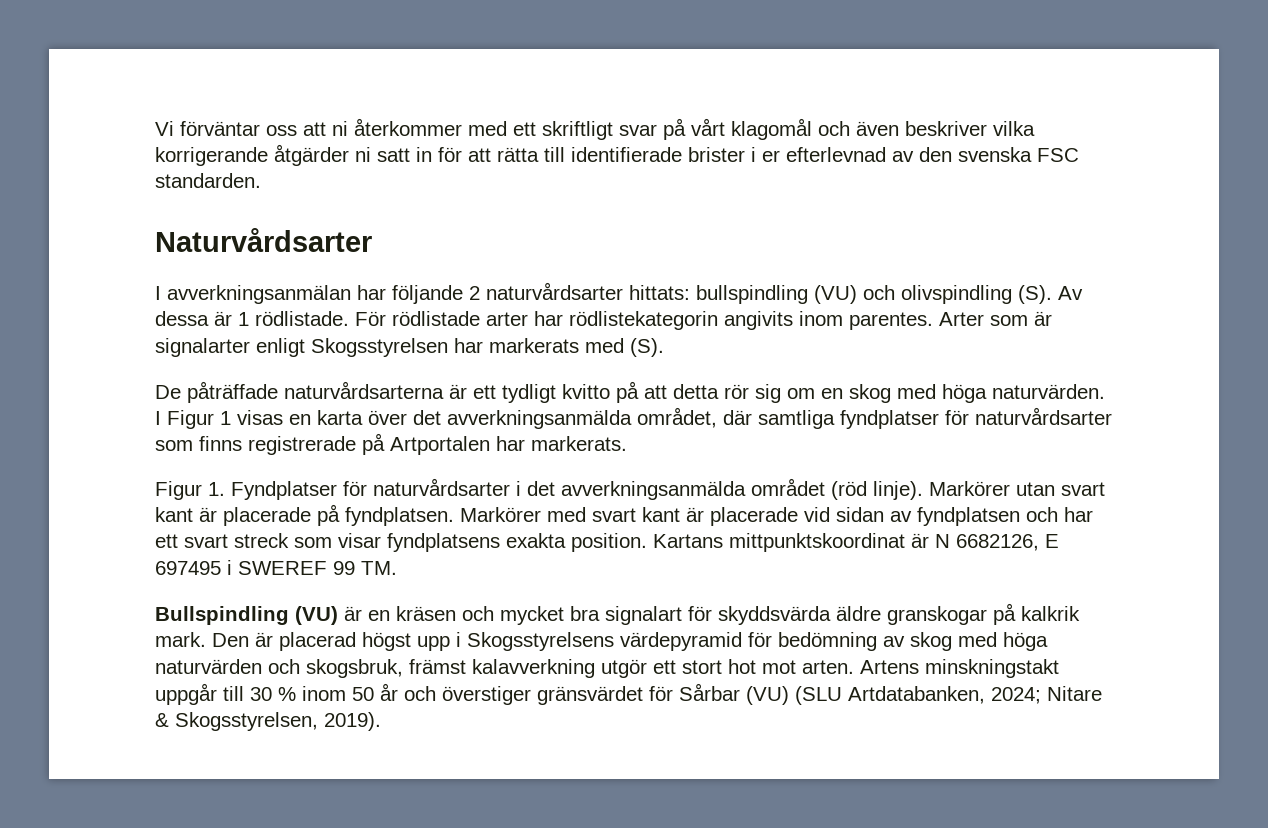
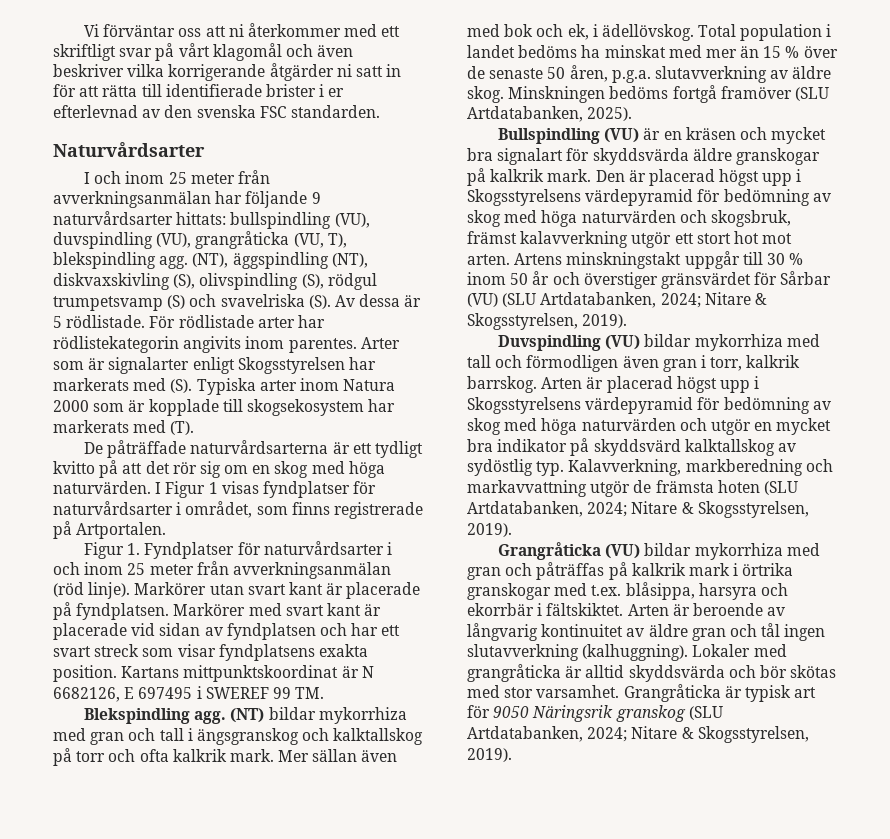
(161, 293) none -> [94,170,271,184] och inom 25 meter från
[469,286,480,300] 2 -> [311,192,321,204] 9
[814,285,1012,304] (VU) och olivspindling -> [334,213,370,228] [53,231,347,249] [53,252,368,269] [53,273,377,290] [53,294,305,311] (VU), duvspindling (VU), grangråticka (VU, T), blekspindling agg. (NT), äggspindling (NT), diskvaxskivling (S), olivspindling (S), rödgul trumpetsvamp (S) och svavelriska
[238,312,249,326] 1 -> [53,316,62,328] 5
(664, 347) none -> [196,378,396,395] [53,399,396,416] [53,420,195,435] Typiska arter inom Natura 2000 som är kopplade till skogsekosystem har markerats med (T).
[673,384,719,399] detta -> [145,461,170,474] det
[289,407,835,429] en karta över det avverkningsanmälda området, där samtliga -> (259, 487) none
(1112, 416) none -> [176,501,253,518] i området,
[390,436,627,455] Artportalen har markerats. -> [76,522,167,539] Artportalen.
[527,478,825,500] det avverkningsanmälda området -> [53,561,391,579] och inom 25 meter från avverkningsanmälan
(397, 568) none -> [84,707,407,724] [53,728,424,745] [53,748,398,766] [467,24,832,41] [467,45,838,58] [467,65,832,83] [467,85,829,103] [467,106,633,122] // Blekspindling agg. (NT) bildar mykorrhiza med gran och tall i ängsgranskog och kalktallskog på torr och ofta kalkrik mark. Mer sällan även med bok och ek, i ädellövskog. Total population i landet bedöms ha minskat med mer än 15 % över de senaste 50 åren, p.g.a. slutavverkning av äldre skog. Minskningen bedöms fortgå framöver (SLU Artdatabanken, 2025).
(381, 721) none -> [498,334,820,351] [467,355,801,372] [467,376,760,393] [467,397,831,414] [467,418,832,435] [467,438,796,456] [467,459,833,476] [467,480,798,497] [467,501,809,518] [467,523,512,537] [498,542,820,560] [467,562,794,580] [467,582,788,600] [467,603,786,616] [467,623,826,641] [467,644,787,661] [467,664,837,682] [467,684,817,702] [467,705,723,722] [467,726,809,743] [467,748,512,762] // Duvspindling (VU) bildar mykorrhiza med tall och förmodligen även gran i torr, kalkrik barrskog. Arten är placerad högst upp i Skogsstyrelsens värdepyramid för bedömning av skog med höga naturvärden och utgör en mycket bra indikator på skyddsvärd kalktallskog av sydöstlig typ. Kalavverkning, markberedning och markavvattning utgör de främsta hoten (SLU Artdatabanken, 2024; Nitare & Skogsstyrelsen, 2019). // Grangråticka (VU) bildar mykorrhiza med gran och påträffas på kalkrik mark i örtrika granskogar med t.ex. blåsippa, harsyra och ekorrbär i fältskiktet. Arten är beroende av långvarig kontinuitet av äldre gran och tål ingen slutavverkning (kalhuggning). Lokaler med grangråticka är alltid skyddsvärda och bör skötas med stor varsamhet. Grangråticka är typisk art för 9050 Näringsrik granskog (SLU Artdatabanken, 2024; Nitare & Skogsstyrelsen, 2019).

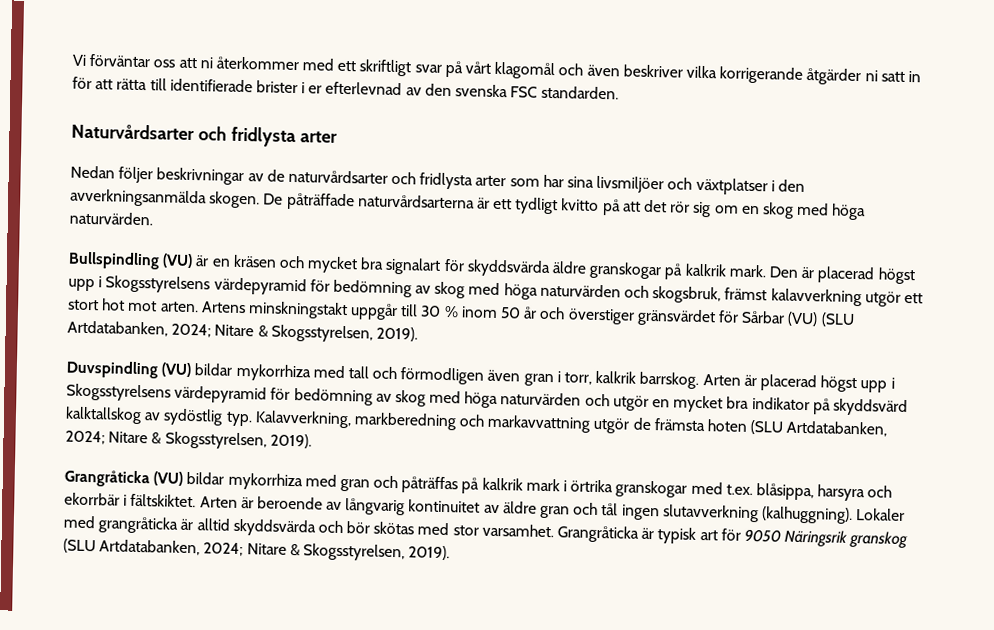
[84,170,271,184] [53,191,321,208] [53,211,370,229] [53,231,347,249] [53,252,368,269] [53,273,377,290] [53,294,422,311] [53,315,325,328] [53,336,400,353] [53,357,376,374] [53,378,396,395] [53,399,396,416] [53,420,195,435] // I och inom 25 meter från avverkningsanmälan har följande 9 naturvårdsarter hittats: bullspindling (VU), duvspindling (VU), grangråticka (VU, T), blekspindling agg. (NT), äggspindling (NT), diskvaxskivling (S), olivspindling (S), rödgul trumpetsvamp (S) och svavelriska (S). Av dessa är 5 rödlistade. För rödlistade arter har rödlistekategorin angivits inom parentes. Arter som är signalarter enligt Skogsstyrelsen har markerats med (S). Typiska arter inom Natura 2000 som är kopplade till skogsekosystem har markerats med (T). // -> [197,126,338,148] [70,165,805,196] [70,188,261,209] och fridlysta arter // Nedan följer beskrivningar av de naturvårdsarter och fridlysta arter som har sina livsmiljöer och växtplatser i den avverkningsanmälda skogen.
[155,481,377,498] [53,501,423,519] [53,521,167,539] [84,541,393,559] [53,561,391,579] [53,582,421,599] [53,602,382,620] [53,623,401,640] [53,644,368,661] [53,665,374,682] [53,686,325,702] [84,707,407,724] [53,728,424,745] [53,748,398,766] [467,24,832,41] [467,45,838,58] [467,65,832,83] [467,85,829,103] [467,106,633,122] I Figur 1 visas fyndplatser för naturvårdsarter i området, som finns registrerade på Artportalen. // Figur 1. Fyndplatser för naturvårdsarter i och inom 25 meter från avverkningsanmälan (röd linje). Markörer utan svart kant är placerade på fyndplatsen. Markörer med svart kant är placerade vid sidan av fyndplatsen och har ett svart streck som visar fyndplatsens exakta position. Kartans mittpunktskoordinat är N 6682126, E 697495 i SWEREF 99 TM. // Blekspindling agg. (NT) bildar mykorrhiza med gran och tall i ängsgranskog och kalktallskog på torr och ofta kalkrik mark. Mer sällan även med bok och ek, i ädellövskog. Total population i landet bedöms ha minskat med mer än 15 % över de senaste 50 åren, p.g.a. slutavverkning av äldre skog. Minskningen bedöms fortgå framöver (SLU Artdatabanken, 2025). -> (153, 218) none

